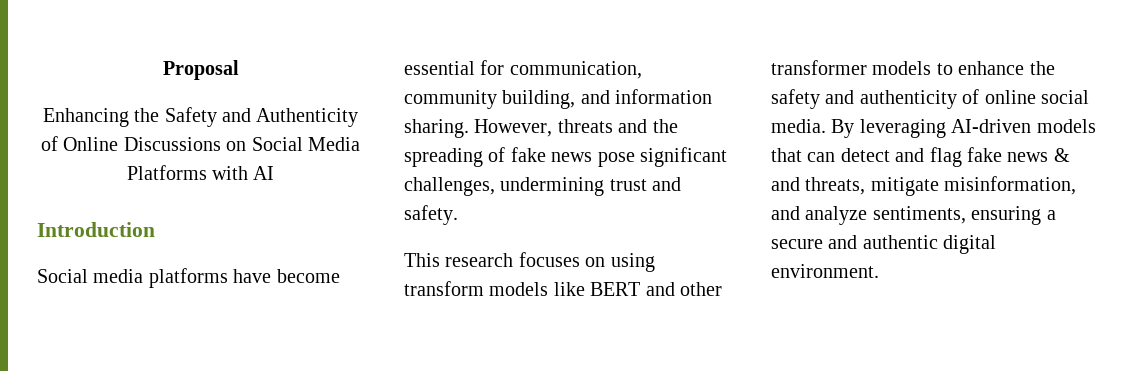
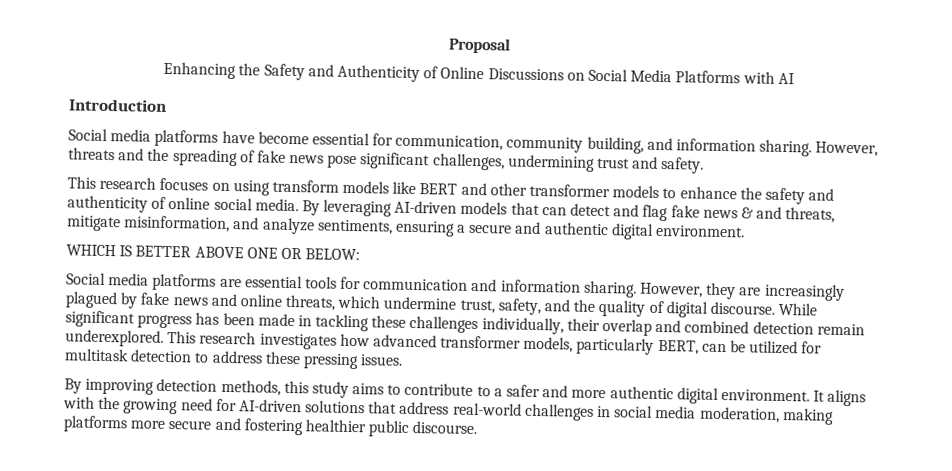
(879, 271) none -> [66,244,361,261] [66,272,845,301] [65,291,818,318] [65,310,865,336] [65,329,823,355] [64,348,404,370] [64,378,867,407] [63,396,834,425] [63,415,478,437] // WHICH IS BETTER ABOVE ONE OR BELOW: // Social media platforms are essential tools for communication and information sharing. However, they are increasingly plagued by fake news and online threats, which undermine trust, safety, and the quality of digital discourse. While significant progress has been made in tackling these challenges individually, their overlap and combined detection remain underexplored. This research investigates how advanced transformer models, particularly BERT, can be utilized for multitask detection to address these pressing issues. // By improving detection methods, this study aims to contribute to a safer and more authentic digital environment. It aligns with the growing need for AI-driven solutions that address real-world challenges in social media moderation, making platforms more secure and fostering healthier public discourse.

